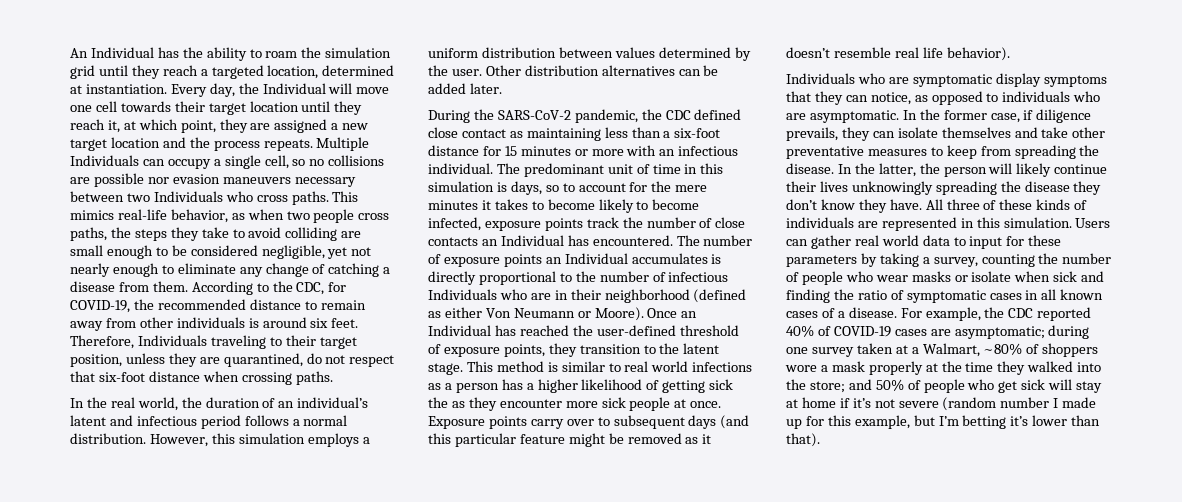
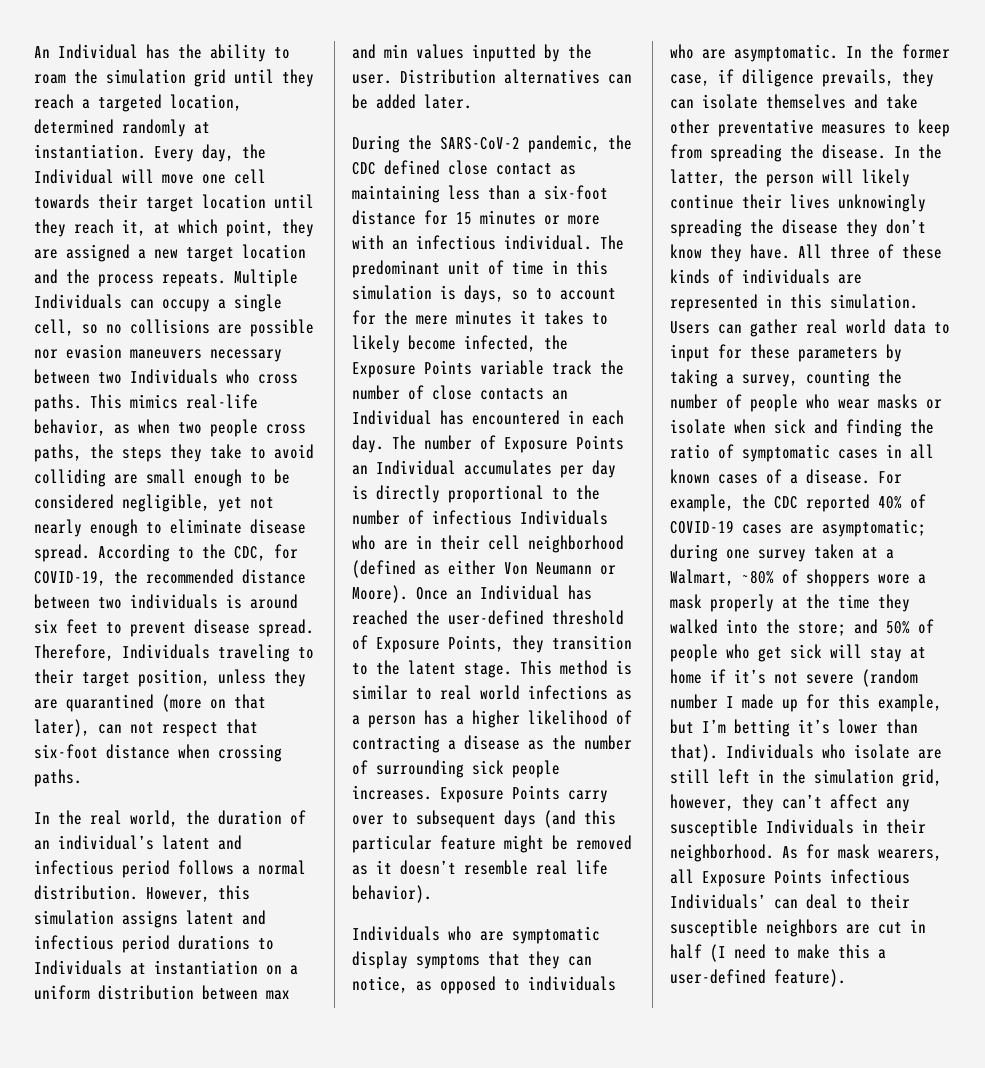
(395, 70) none -> [122,119,186,137] randomly
[239,263,391,277] [70,281,188,292] any change of catching a disease from them. -> [250,519,306,534] [34,544,90,562] disease spread.
[304,300,366,310] [70,317,359,331] to remain away from other individuals is around six feet. -> [34,594,298,609] [34,619,314,637] between two individuals is around six feet to prevent disease spread.
[223,353,322,367] quarantined, do -> [66,694,266,712] [34,719,122,737] quarantined (more on that later), can
[307,433,370,447] [428,47,731,58] employs a uniform distribution between values determined -> [122,910,266,928] [34,935,274,953] [34,960,298,975] [34,985,290,1000] [352,44,536,62] assigns latent and infectious period durations to Individuals at instantiation on a uniform distribution between max and min values inputted
[485,65,599,76] Other distribution -> [400,69,496,84] Distribution
[547,199,700,213] [428,217,583,231] become likely to become infected, exposure points -> [352,335,568,353] [352,360,544,378] likely become infected, the Exposure Points variable
[592,235,673,246] encountered. -> [472,410,624,425] [352,435,384,453] encountered in each day.
[443,254,542,267] exposure points -> [504,435,624,453] Exposure Points
(708, 258) none -> [560,460,616,478] per day
(601, 294) none -> [488,535,520,550] cell
[443,344,545,357] exposure points, -> [376,635,504,653] Exposure Points,
[662,379,734,393] [428,397,722,411] [428,416,527,429] getting sick the as they encounter more sick people at once. Exposure points -> [352,735,632,753] [352,760,560,778] [352,785,560,803] contracting a disease as the number of surrounding sick people increases. Exposure Points
(820, 440) none -> [726,744,942,759] [670,769,942,787] [670,794,910,812] [670,819,926,837] [670,844,942,862] [670,869,910,887] [670,894,910,909] [670,919,926,937] [670,944,886,962] [670,969,846,987] Individuals who isolate are still left in the simulation grid, however, they can’t affect any susceptible Individuals in their neighborhood. As for mask wearers, all Exposure Points infectious Individuals’ can deal to their susceptible neighbors are cut in half (I need to make this a user-defined feature).

